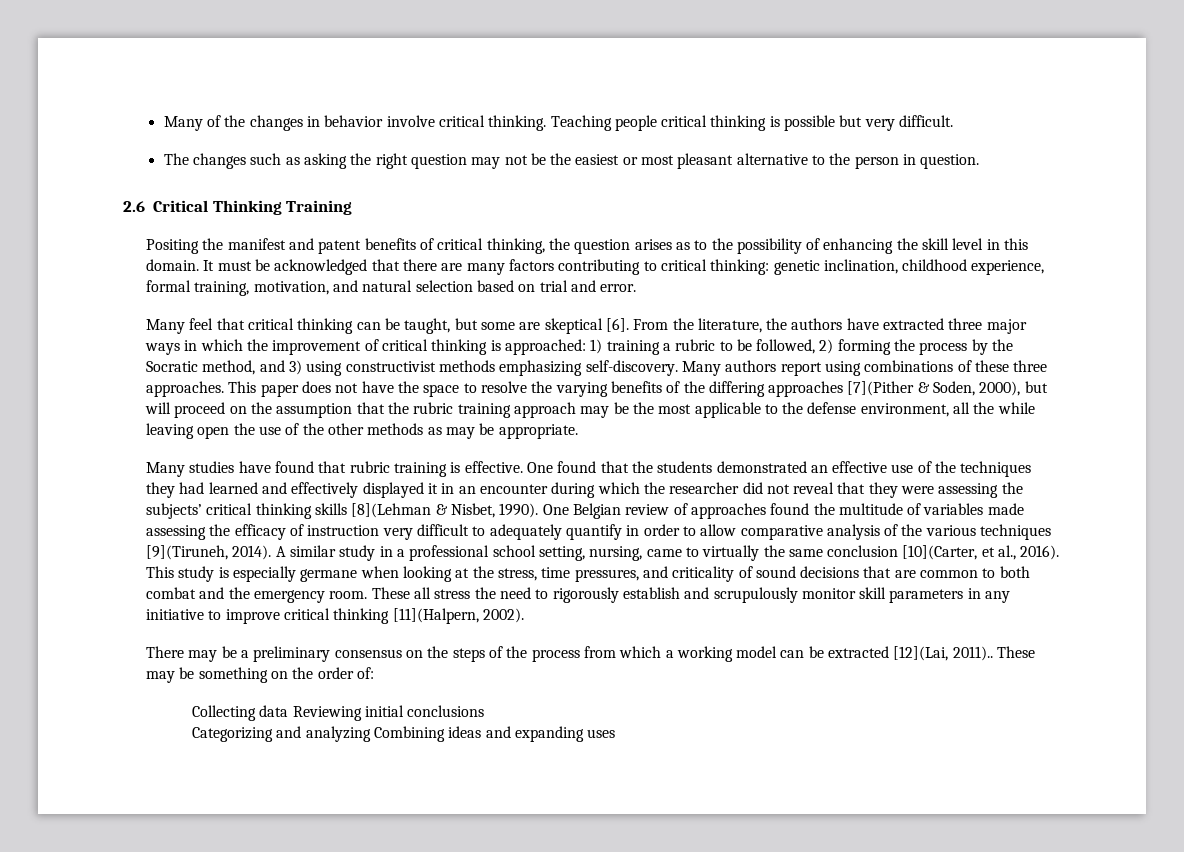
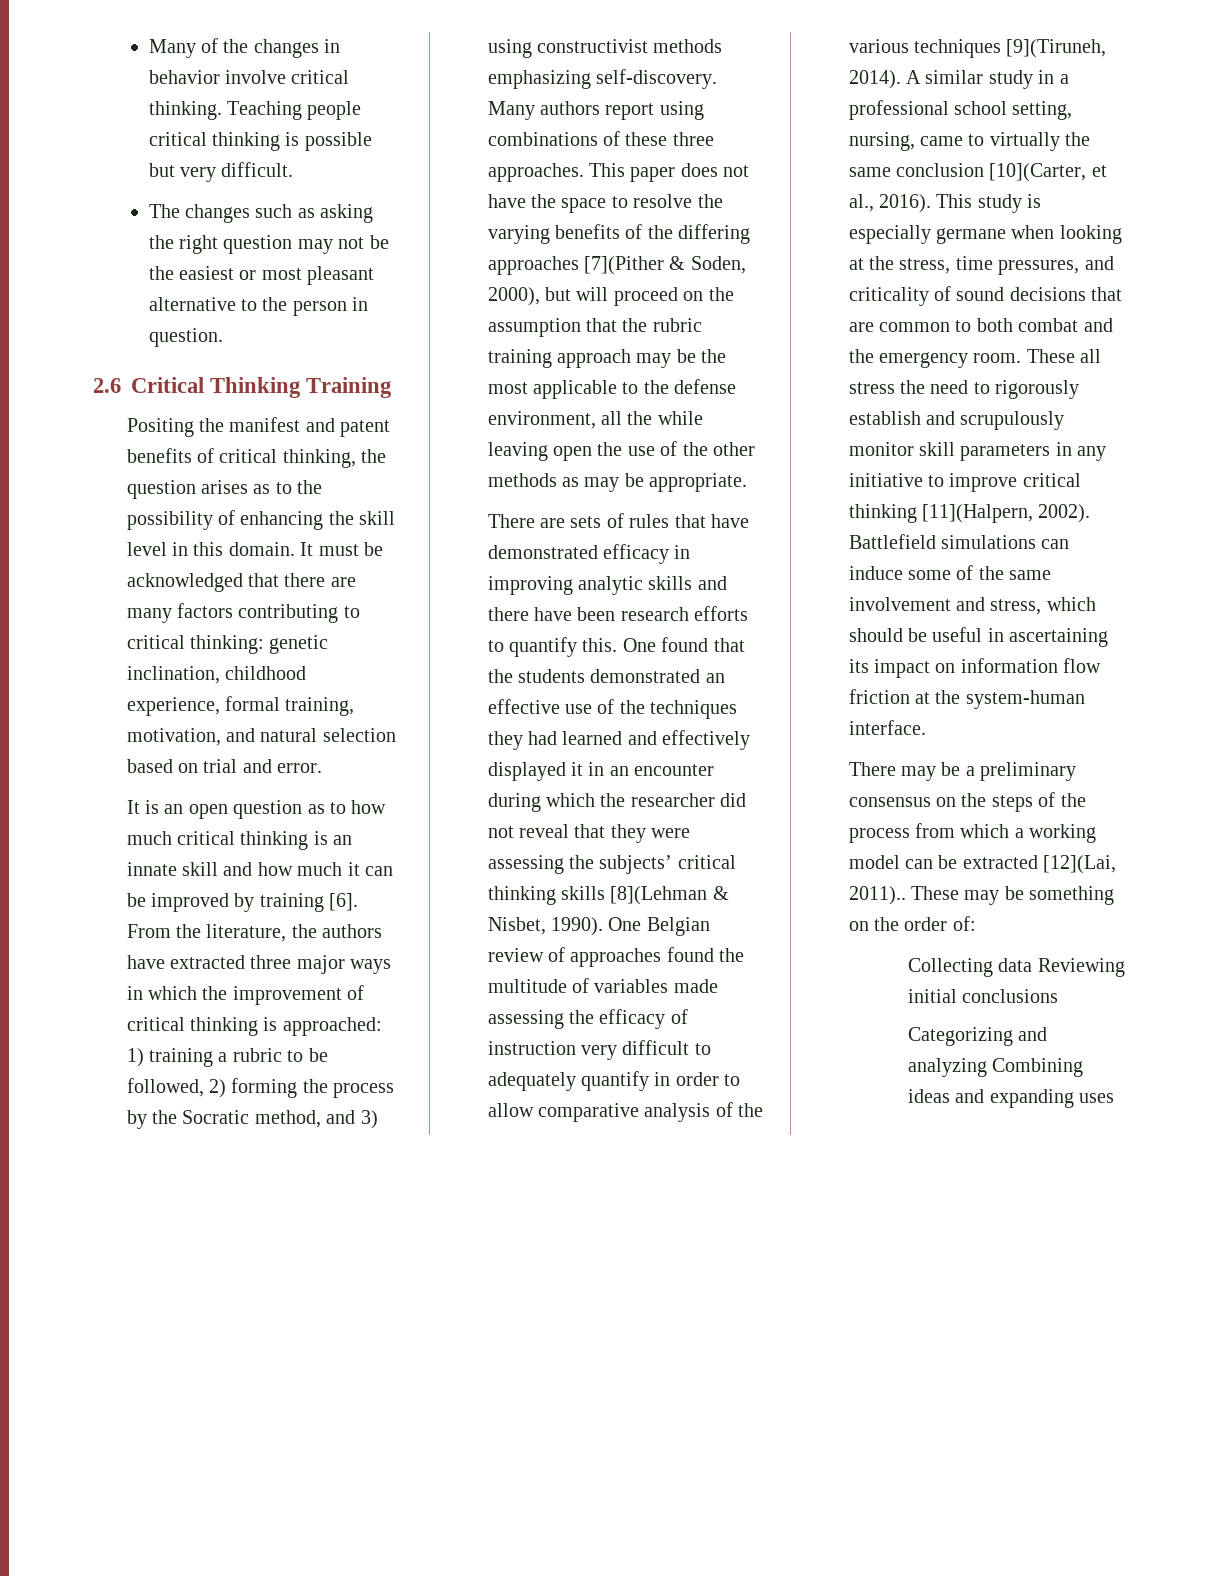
[146,318,603,334] Many feel that critical thinking can be taught, but some are skeptical -> [126,800,387,819] [126,831,353,850] [126,862,394,876] [126,893,324,912] It is an open question as to how much critical thinking is an innate skill and how much it can be improved by training
[146,461,523,477] Many studies have found that rubric training is effective. -> [487,513,750,528] [487,544,691,564] [487,576,727,595] [487,606,749,621] [487,637,618,657] There are sets of rules that have demonstrated efficacy in improving analytic skills and there have been research efforts to quantify this.
(524, 615) none -> [848,534,1070,549] [848,565,1052,580] [848,597,1096,615] [848,627,1109,647] [848,658,1102,678] [848,689,1085,709] [848,720,926,735] Battlefield simulations can induce some of the same involvement and stress, which should be useful in ascertaining its impact on information flow friction at the system-human interface.

